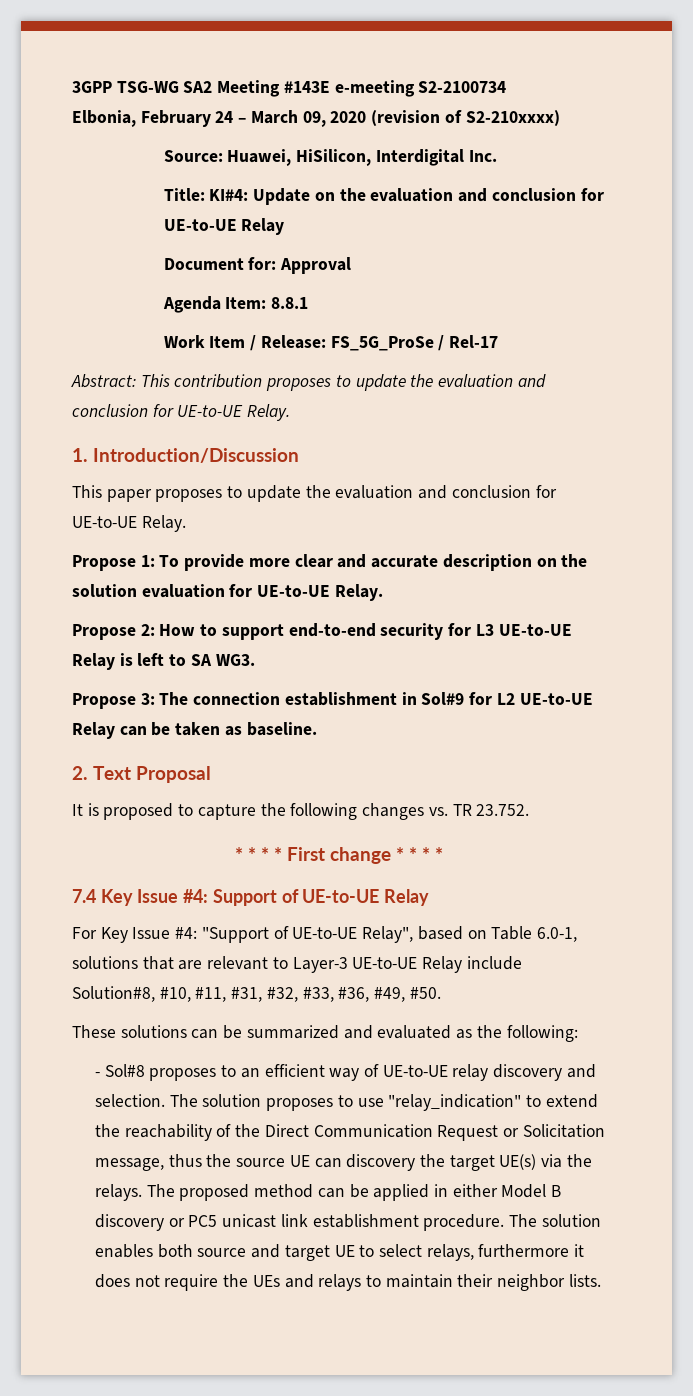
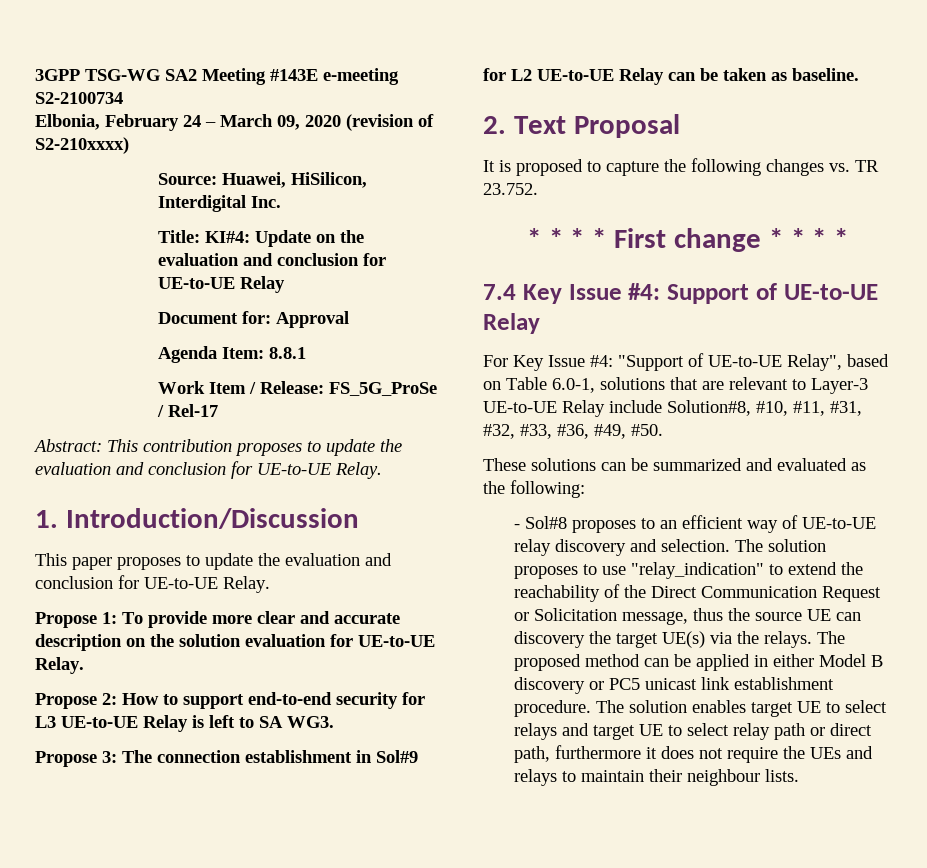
[157,1244,247,1258] both source -> [751,700,888,717] [514,723,558,740] target UE to select relays
[426,1244,474,1261] relays, -> [733,723,873,740] [514,746,551,763] relay path or direct path,
[497,1274,566,1291] neighbor -> [687,769,761,786] neighbour

